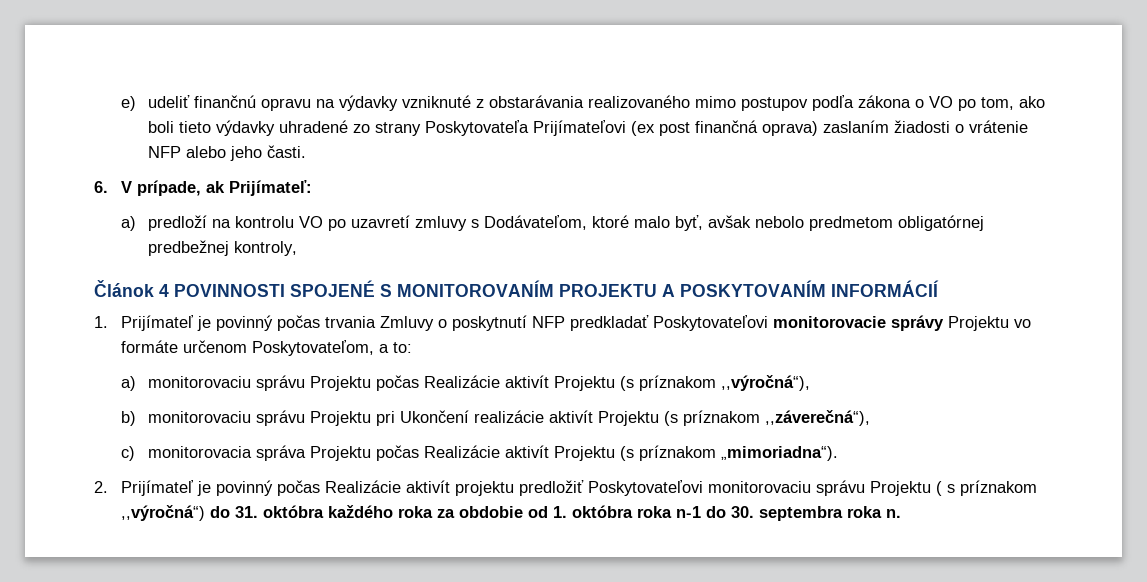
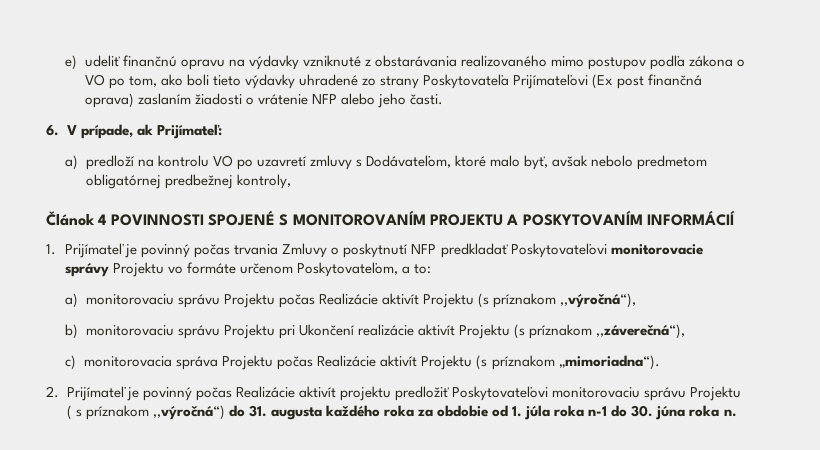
[630,121,655,136] (ex -> [592,74,614,89] (Ex
[262,505,324,518] októbra -> [270,407,322,420] augusta
[571,505,633,518] októbra -> [524,405,551,420] júla
[758,506,843,521] septembra -> [655,405,686,420] júna

